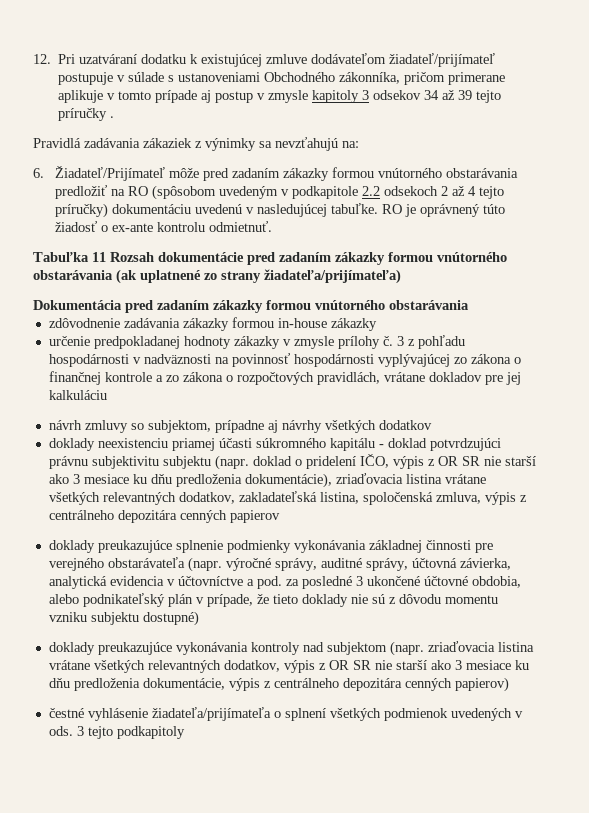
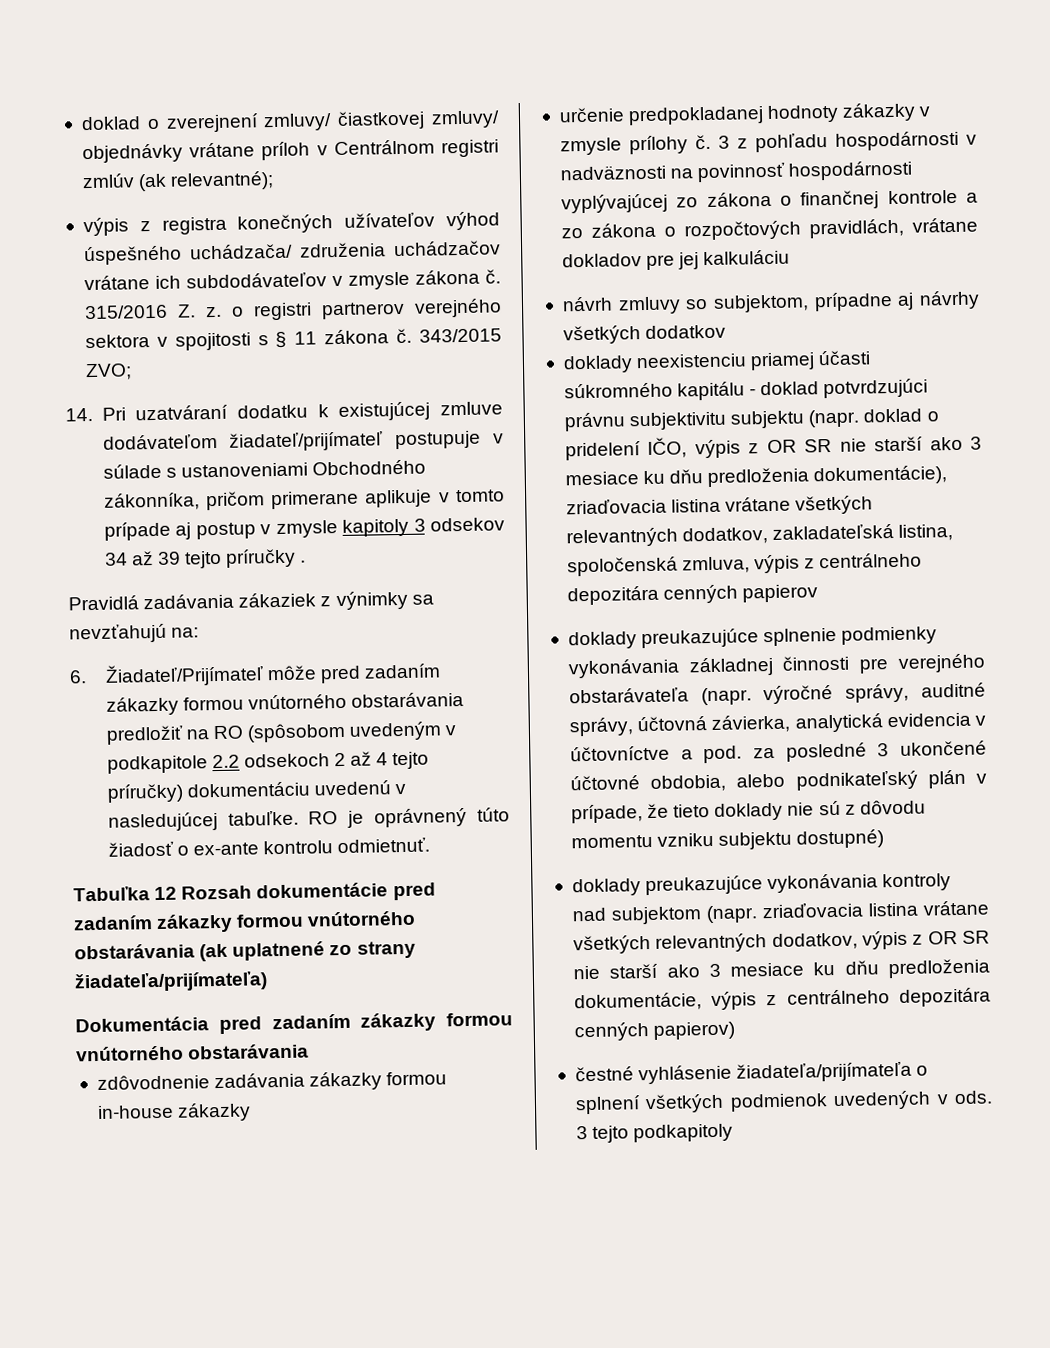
[33,54,51,64] 12. -> [80,110,500,133] [81,139,500,164] [81,171,275,192] [82,211,500,237] [83,240,502,266] [83,269,501,291] [83,298,503,321] [84,328,502,351] [84,363,132,381] [65,407,93,422] doklad o zverejnení zmluvy/ čiastkovej zmluvy/ objednávky vrátane príloh v Centrálnom registri zmlúv (ak relevantné); // výpis z registra konečných užívateľov výhod úspešného uchádzača/ združenia uchádzačov vrátane ich subdodávateľov v zmysle zákona č. 315/2016 Z. z. o registri partnerov verejného sektora v spojitosti s § 11 zákona č. 343/2015 ZVO; // 14.
[92,252,106,262] 11 -> [154,886,178,901] 12

